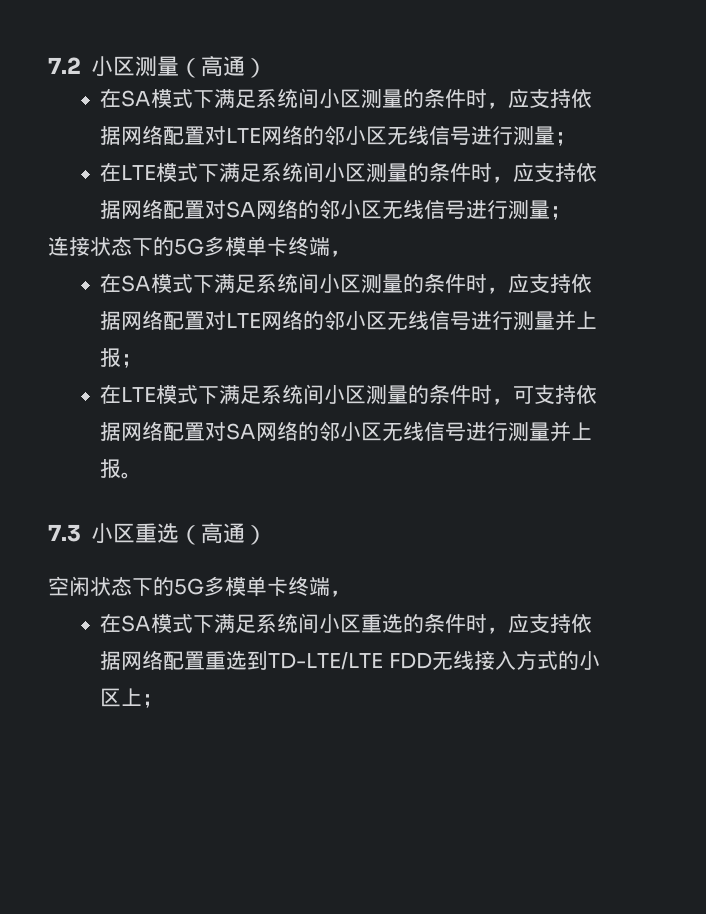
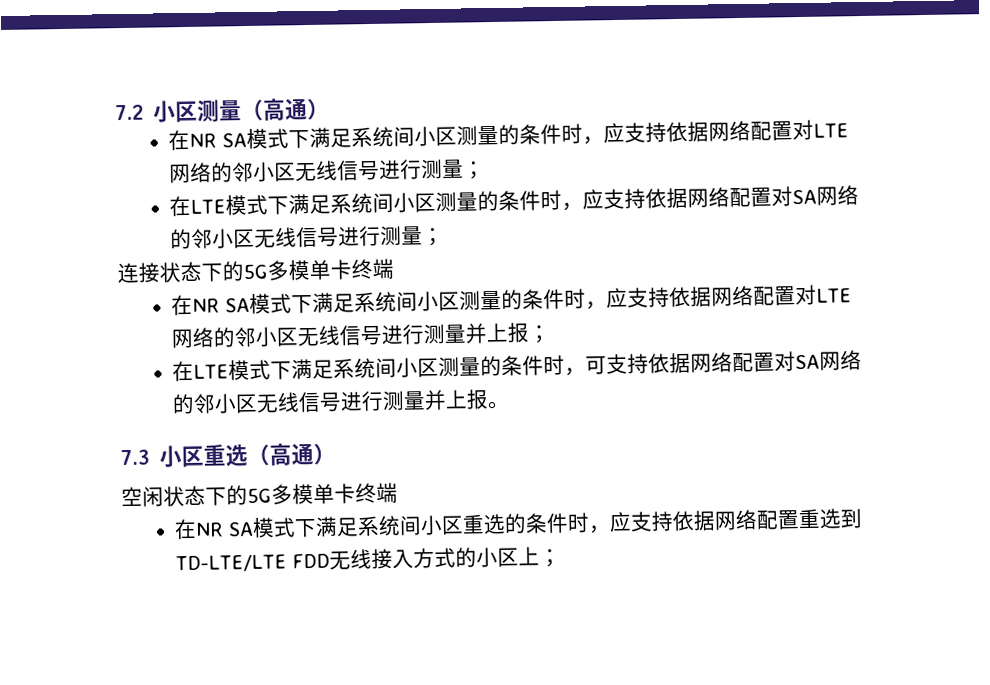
(122, 98) none -> [189,133,218,148] NR
[330,250,351,257] [100,273,122,293] ， // 在 -> [171,294,221,316] // 在NR
[330,590,351,597] [100,613,122,633] ， // 在 -> [174,518,225,540] // 在NR

